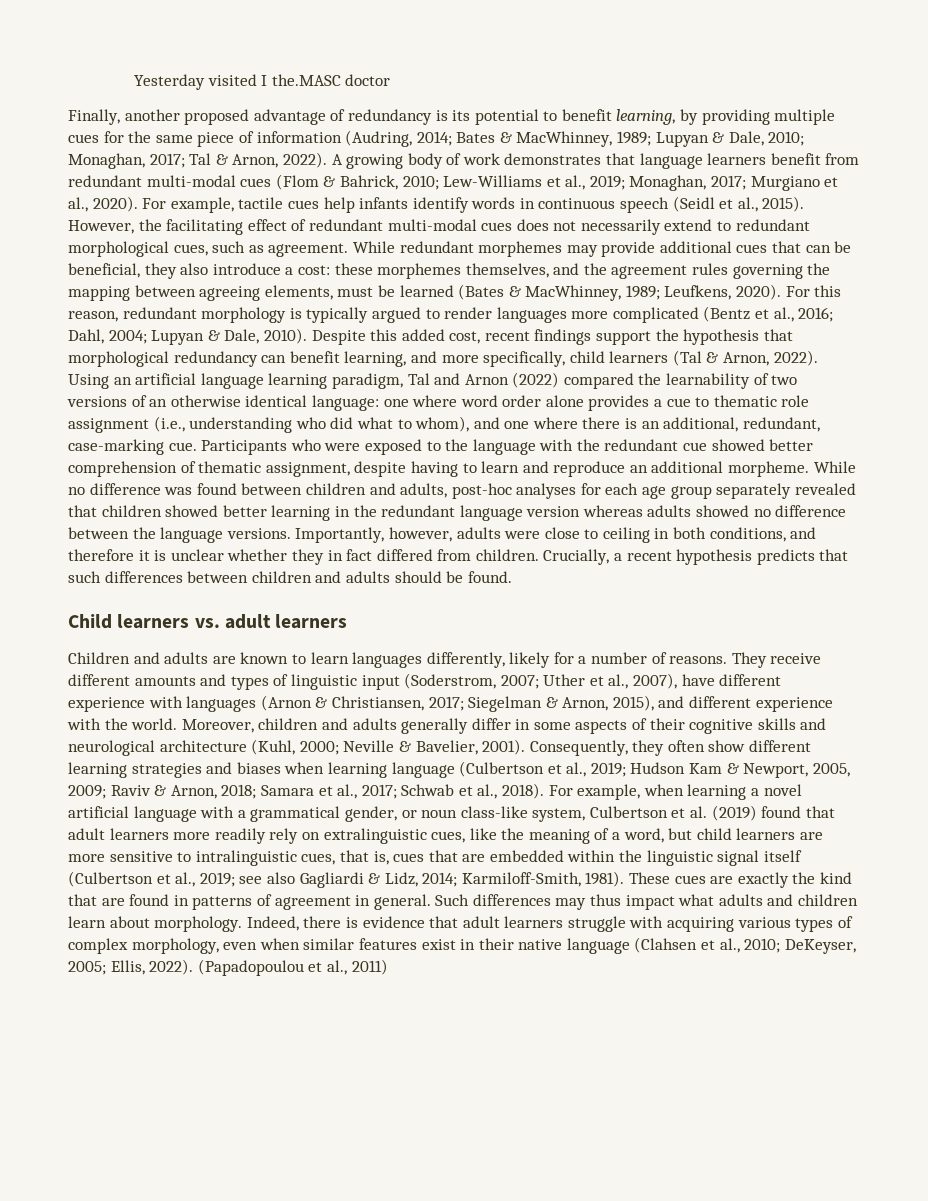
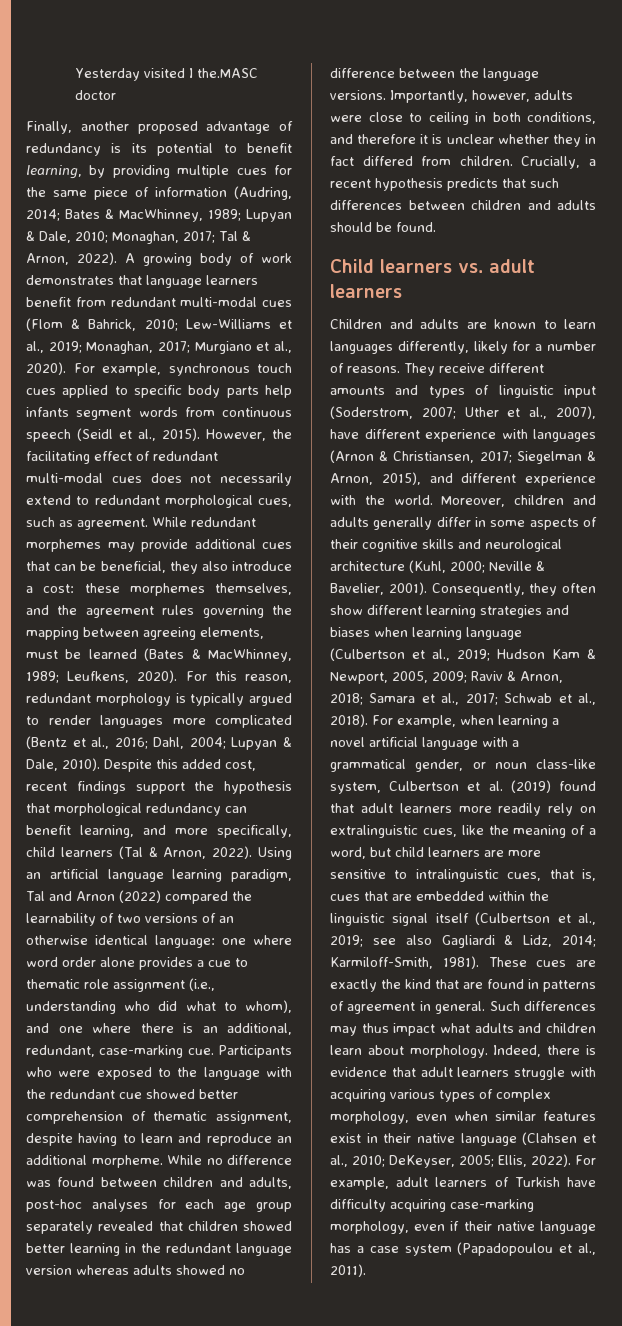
[238,197,535,213] tactile cues help infants identify words in -> [168,363,292,376] [26,385,292,398] [26,407,215,420] synchronous touch cues applied to specific body parts help infants segment words from
(194, 967) none -> [575,1155,596,1165] [330,1177,596,1190] [330,1199,534,1212] [330,1221,596,1234] [330,1243,452,1256] For example, adult learners of Turkish have difficulty acquiring case-marking morphology, even if their native language has a case system
[351,959,388,975] 2011) -> [330,1264,366,1277] 2011).

